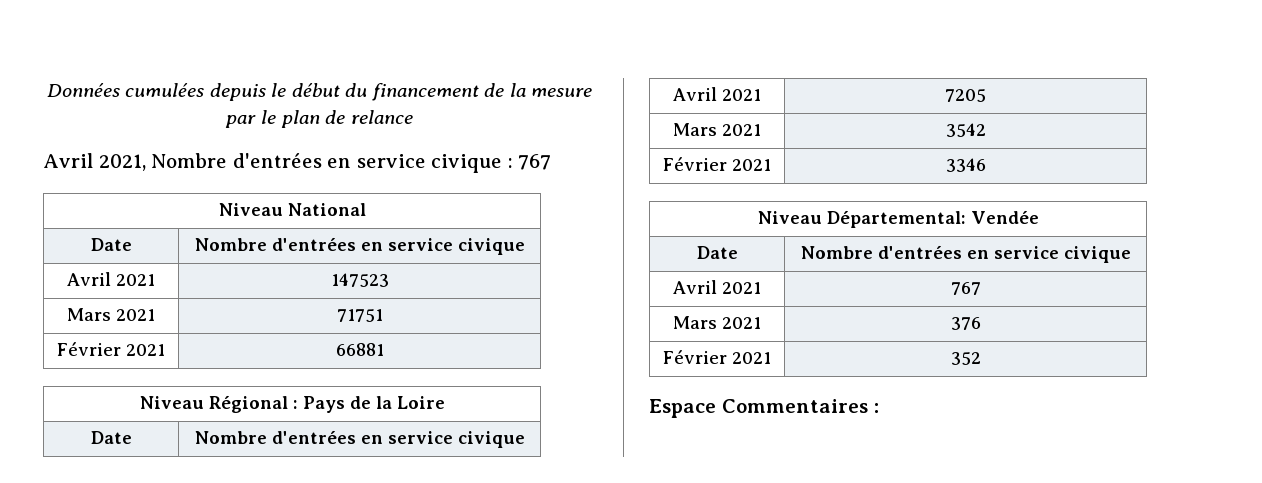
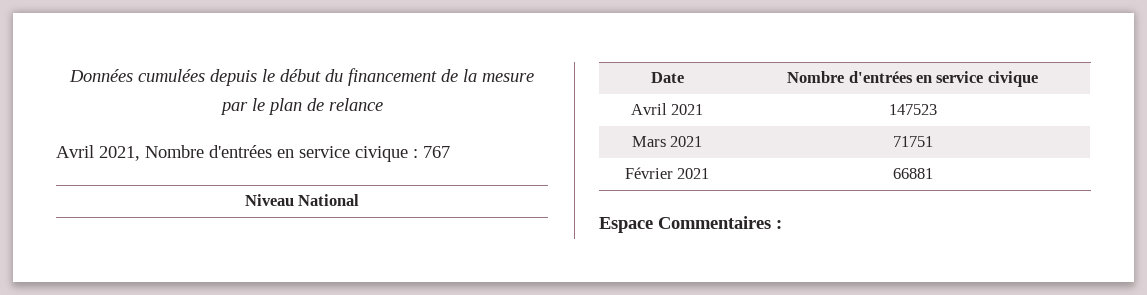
[139,395,445,413] [90,431,132,444] [194,430,525,448] [673,87,761,101] [945,89,986,102] [673,123,761,136] [945,123,986,137] [663,157,771,171] [945,158,986,172] [757,210,1039,228] [696,246,738,259] [800,245,1131,263] [673,280,761,294] [950,282,981,295] [673,316,761,329] [950,317,981,330] [663,350,771,364] [950,352,981,365] // Niveau Régional : Pays de la Loire // Date | Nombre d'entrées en service civique // Avril 2021 | 7205 // Mars 2021 | 3542 // Février 2021 | 3346 // Niveau Départemental: Vendée // Date | Nombre d'entrées en service civique // Avril 2021 | 767 // Mars 2021 | 376 // Février 2021 | 352 -> (933, 173) none

